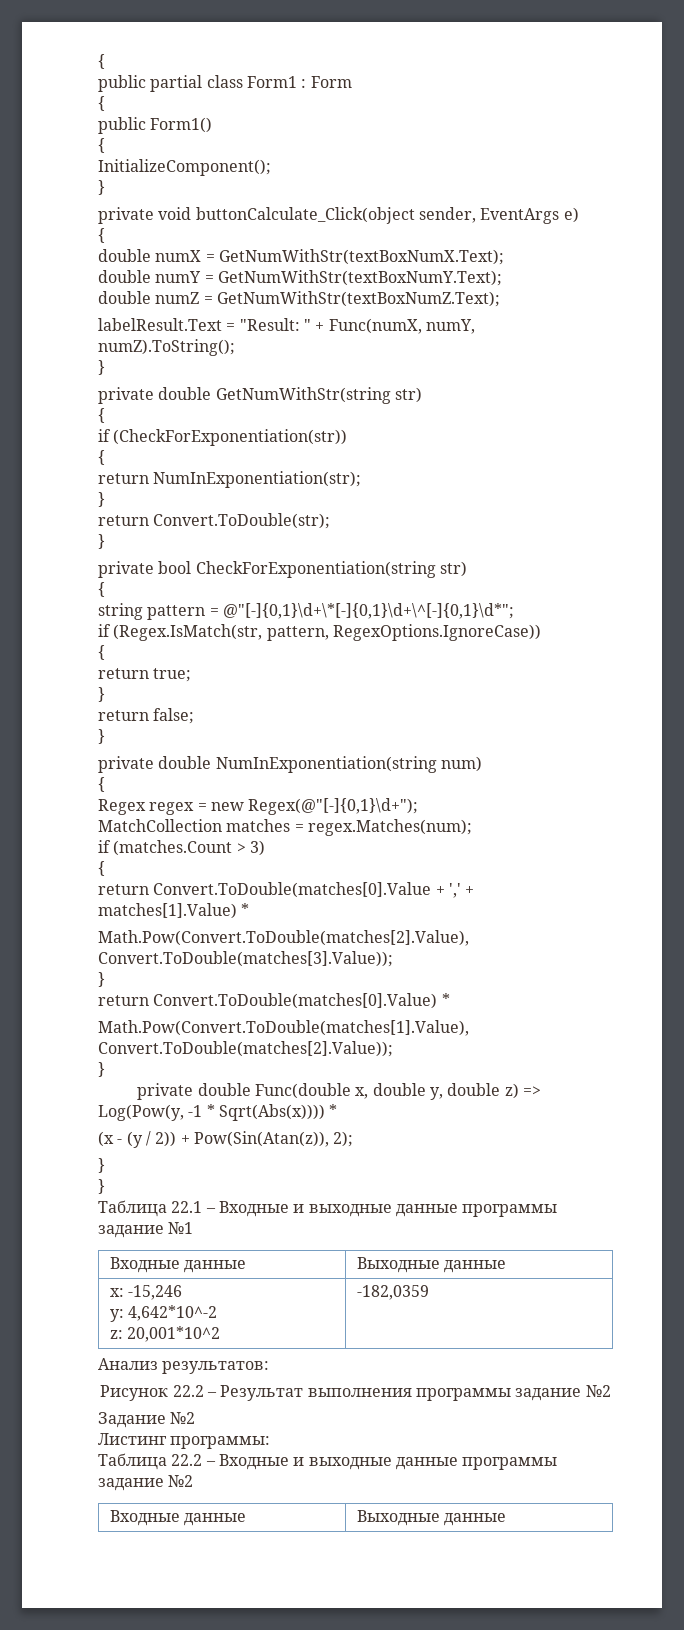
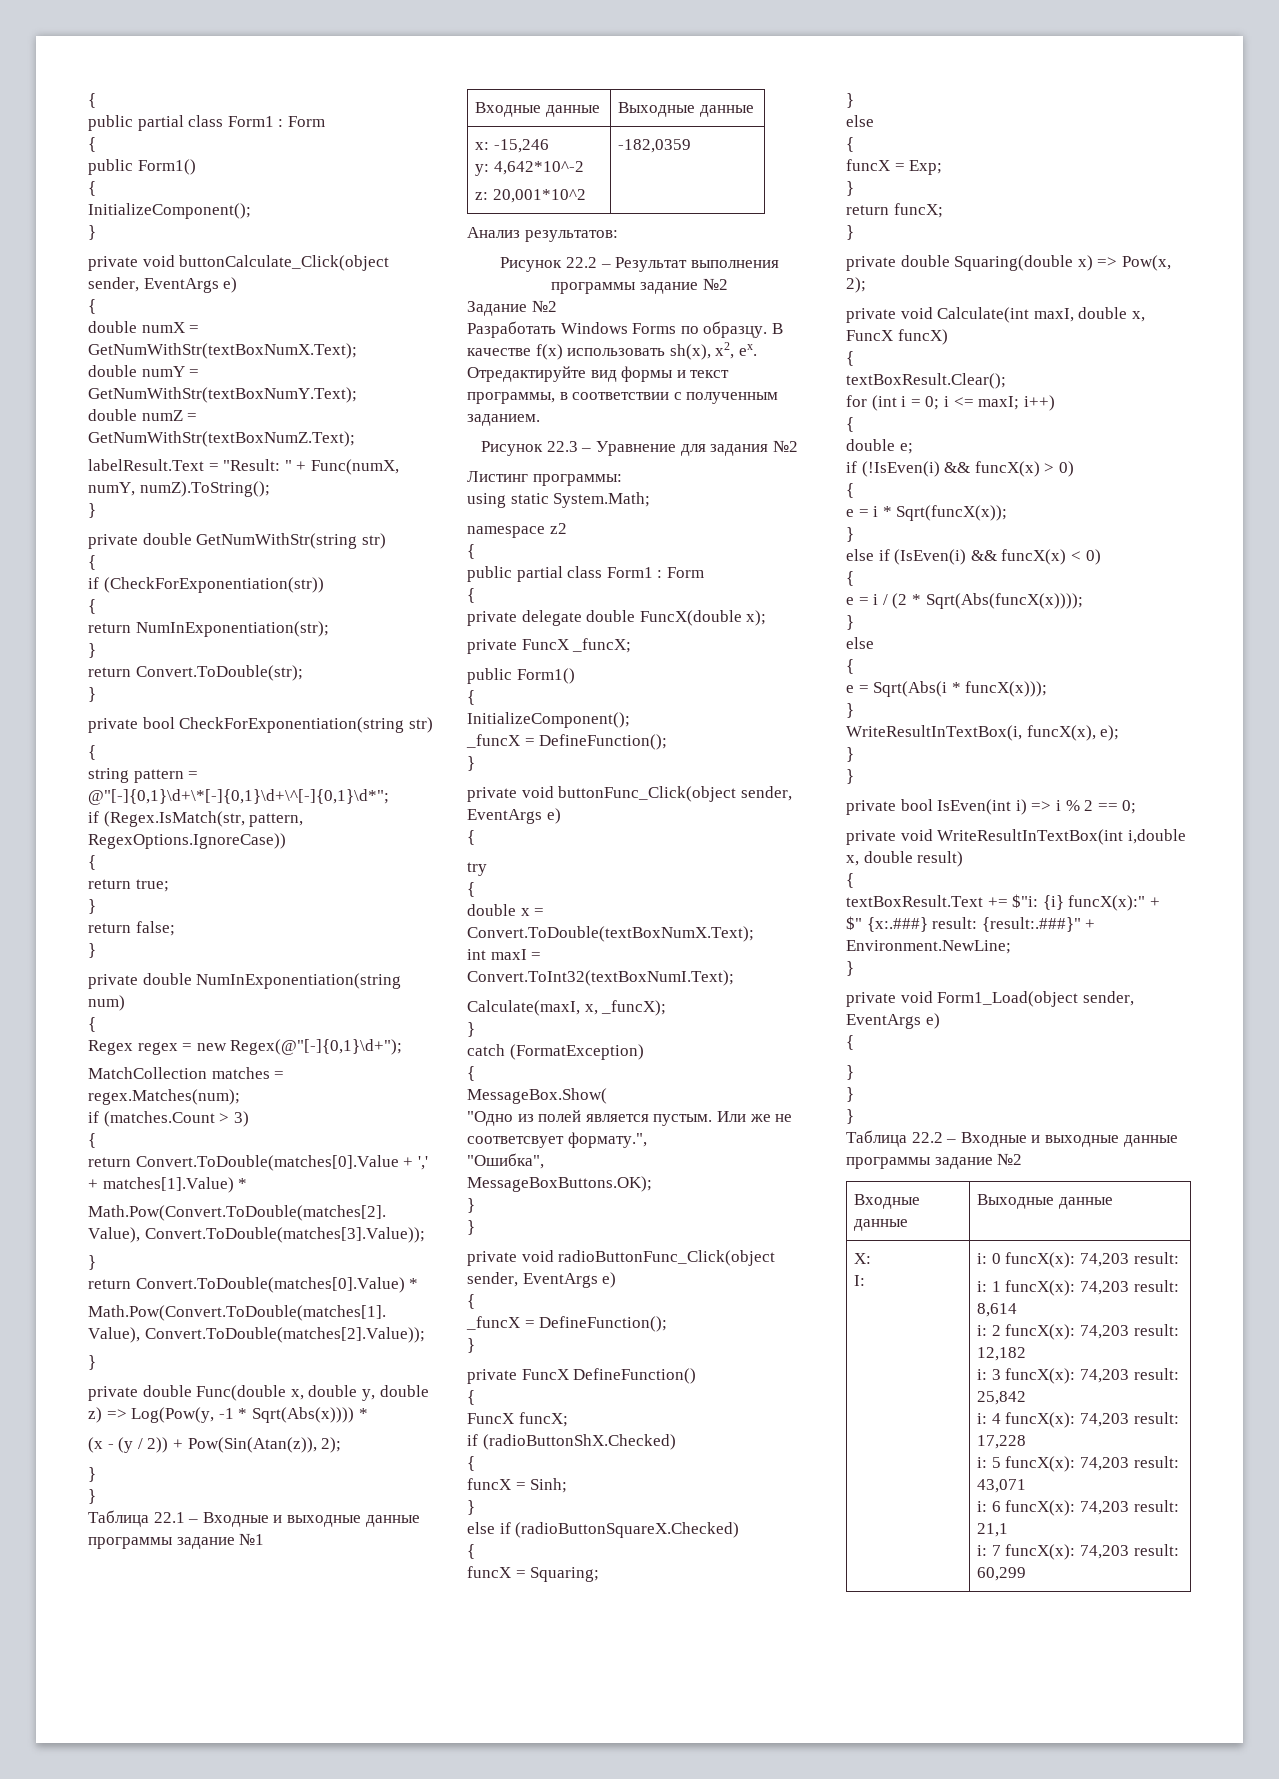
[98,1433,271,1449] Листинг программы: -> [467,321,783,338] [467,342,757,360] [467,366,730,382] [467,392,779,404] [467,414,540,426] [481,440,798,456] [467,471,622,486] [467,492,651,508] [467,523,567,538] [467,544,475,559] [467,566,704,582] [467,588,475,603] [467,610,767,626] [467,638,632,654] [467,668,575,684] [467,690,475,705] [467,712,630,728] [466,734,668,750] [467,756,475,771] [467,786,792,802] [467,808,561,824] [467,830,475,845] [467,862,487,876] [467,882,475,897] [467,904,545,916] [467,926,754,942] [467,949,542,960] [467,970,734,986] [467,1000,667,1016] [467,1022,475,1037] [467,1044,644,1060] [467,1066,475,1081] [467,1088,607,1104] [467,1110,793,1126] [467,1132,647,1148] [467,1153,544,1169] [467,1176,652,1192] [467,1198,475,1213] [467,1220,475,1235] [467,1250,776,1266] [467,1272,617,1288] [467,1294,475,1309] [466,1316,668,1332] [467,1338,475,1353] [467,1368,697,1384] [467,1390,475,1405] [467,1412,568,1427] [467,1434,676,1450] [467,1456,475,1471] [467,1478,568,1493] [467,1500,475,1515] [467,1522,740,1538] [467,1544,475,1559] [467,1566,600,1582] [846,93,854,108] [846,115,874,127] [846,137,854,152] [846,159,943,175] [846,181,854,196] [846,203,943,218] [846,225,854,240] [846,255,1171,271] [846,277,866,293] [846,307,1145,323] [846,329,948,345] [846,351,854,366] [846,373,1006,389] [846,395,1055,411] [846,417,854,432] [846,439,913,454] [846,461,1074,477] [846,483,854,498] [846,505,1008,521] [846,527,854,542] [846,549,1101,565] [846,571,854,586] [846,593,1083,609] [846,615,854,630] [846,637,874,649] [846,659,854,674] [846,681,1048,697] [846,703,854,718] [846,725,1120,741] [846,747,854,762] [846,769,854,784] [846,799,1137,815] [846,829,1186,845] [846,851,964,867] [846,873,854,888] [846,894,1160,911] [846,916,1096,932] [846,940,1011,954] [846,961,854,976] [846,991,1134,1007] [846,1013,940,1029] [846,1035,854,1050] [846,1065,854,1080] [846,1087,854,1102] [846,1109,854,1124] Разработать Windows Forms по образцу. В качестве f(x) использовать sh(x), x2, ex. Отредактируйте вид формы и текст программы, в соответствии с полученным заданием. // Рисунок 22.3 – Уравнение для задания №2 // Листинг программы: // using static System.Math; // namespace z2 // { // public partial class Form1 : Form // { // private delegate double FuncX(double x); // private FuncX _funcX; // public Form1() // { // InitializeComponent(); // _funcX = DefineFunction(); // } // private void buttonFunc_Click(object sender, EventArgs e) // { // try // { // double x = Convert.ToDouble(textBoxNumX.Text); // int maxI = Convert.ToInt32(textBoxNumI.Text); // Calculate(maxI, x, _funcX); // } // catch (FormatException) // { // MessageBox.Show( // "Одно из полей является пустым. Или же не соответсвует формату.", // "Ошибка", // MessageBoxButtons.OK); // } // } // private void radioButtonFunc_Click(object sender, EventArgs e) // { // _funcX = DefineFunction(); // } // private FuncX DefineFunction() // { // FuncX funcX; // if (radioButtonShX.Checked) // { // funcX = Sinh; // } // else if (radioButtonSquareX.Checked) // { // funcX = Squaring; // } // else // { // funcX = Exp; // } // return funcX; // } // private double Squaring(double x) => Pow(x, 2); // private void Calculate(int maxI, double x, FuncX funcX) // { // textBoxResult.Clear(); // for (int i = 0; i <= maxI; i++) // { // double e; // if (!IsEven(i) && funcX(x) > 0) // { // e = i * Sqrt(funcX(x)); // } // else if (IsEven(i) && funcX(x) < 0) // { // e = i / (2 * Sqrt(Abs(funcX(x)))); // } // else // { // e = Sqrt(Abs(i * funcX(x))); // } // WriteResultInTextBox(i, funcX(x), e); // } // } // private bool IsEven(int i) => i % 2 == 0; // private void WriteResultInTextBox(int i,double x, double result) // { // textBoxResult.Text += $"i: {i} funcX(x):" + // $" {x:.###} result: {result:.###}" + Environment.NewLine; // } // private void Form1_Load(object sender, EventArgs e) // { // } // } // }
(506, 1519) none -> [854,1253,872,1264] [854,1275,866,1286] [977,1252,1179,1268] [977,1280,1179,1296] [977,1303,1018,1317] [977,1324,1179,1340] [977,1347,1027,1361] [977,1368,1179,1384] [977,1391,1027,1405] [977,1412,1179,1428] [977,1435,1027,1449] [977,1456,1179,1472] [977,1479,1027,1493] [977,1500,1179,1516] [977,1523,1009,1537] [977,1544,1179,1560] [977,1567,1027,1581] // X: // I: | i: 0 funcX(x): 74,203 result: // i: 1 funcX(x): 74,203 result: 8,614 // i: 2 funcX(x): 74,203 result: 12,182 // i: 3 funcX(x): 74,203 result: 25,842 // i: 4 funcX(x): 74,203 result: 17,228 // i: 5 funcX(x): 74,203 result: 43,071 // i: 6 funcX(x): 74,203 result: 21,1 // i: 7 funcX(x): 74,203 result: 60,299

